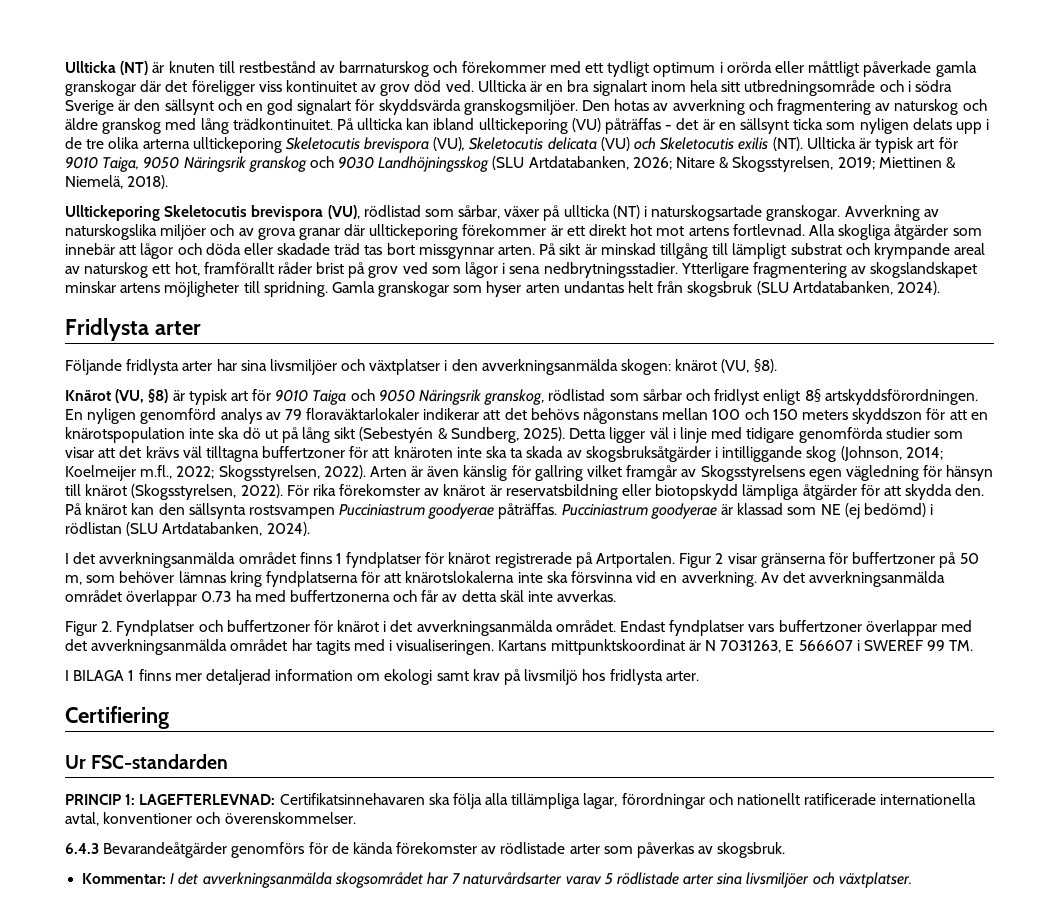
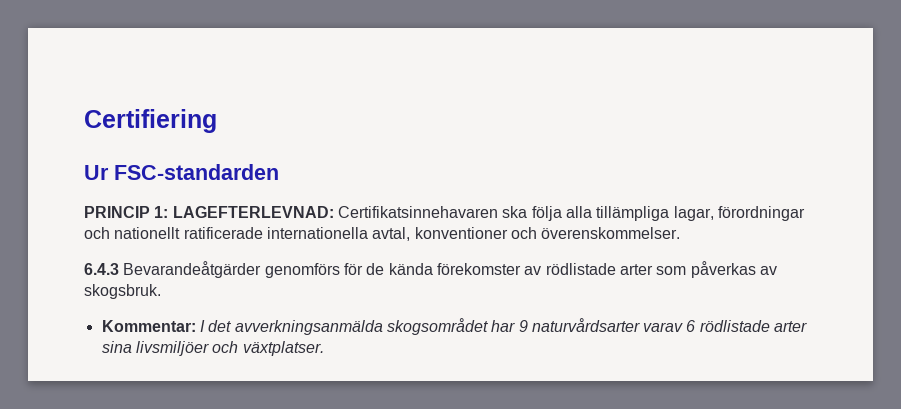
[65,61,977,77] [65,80,952,96] [65,99,987,115] [65,118,990,134] [65,137,958,153] [65,156,956,172] [65,175,169,189] [65,205,939,221] [65,224,982,240] [65,243,986,259] [65,262,978,278] [65,281,940,297] [65,318,201,341] [65,359,777,375] [65,389,978,405] [65,408,988,424] [65,427,963,443] [65,446,943,462] [65,465,994,481] [65,484,985,500] [65,503,934,519] [65,522,310,536] [65,552,979,568] [65,571,946,587] [65,590,617,606] [65,620,972,636] [65,639,974,655] [65,669,699,685] Ullticka (NT) är knuten till restbestånd av barrnaturskog och förekommer med ett tydligt optimum i orörda eller måttligt påverkade gamla granskogar där det föreligger viss kontinuitet av grov död ved. Ullticka är en bra signalart inom hela sitt utbredningsområde och i södra Sverige är den sällsynt och en god signalart för skyddsvärda granskogsmiljöer. Den hotas av avverkning och fragmentering av naturskog och äldre granskog med lång trädkontinuitet. På ullticka kan ibland ulltickeporing (VU) påträffas - det är en sällsynt ticka som nyligen delats upp i de tre olika arterna ulltickeporing Skeletocutis brevispora (VU), Skeletocutis delicata (VU) och Skeletocutis exilis (NT). Ullticka är typisk art för 9010 Taiga, 9050 Näringsrik granskog och 9030 Landhöjningsskog (SLU Artdatabanken, 2026; Nitare & Skogsstyrelsen, 2019; Miettinen & Niemelä, 2018). // Ulltickeporing Skeletocutis brevispora (VU), rödlistad som sårbar, växer på ullticka (NT) i naturskogsartade granskogar. Avverkning av naturskogslika miljöer och av grova granar där ulltickeporing förekommer är ett direkt hot mot artens fortlevnad. Alla skogliga åtgärder som innebär att lågor och döda eller skadade träd tas bort missgynnar arten. På sikt är minskad tillgång till lämpligt substrat och krympande areal av naturskog ett hot, framförallt råder brist på grov ved som lågor i sena nedbrytningsstadier. Ytterligare fragmentering av skogslandskapet minskar artens möjligheter till spridning. Gamla granskogar som hyser arten undantas helt från skogsbruk (SLU Artdatabanken, 2024). // Fridlysta arter // Följande fridlysta arter har sina livsmiljöer och växtplatser i den avverkningsanmälda skogen: knärot (VU, §8). // Knärot (VU, §8) är typisk art för 9010 Taiga och 9050 Näringsrik granskog, rödlistad som sårbar och fridlyst enligt 8§ artskyddsförordningen. En nyligen genomförd analys av 79 floraväktarlokaler indikerar att det behövs någonstans mellan 100 och 150 meters skyddszon för att en knärotspopulation inte ska dö ut på lång sikt (Sebestyén & Sundberg, 2025). Detta ligger väl i linje med tidigare genomförda studier som visar att det krävs väl tilltagna buffertzoner för att knäroten inte ska ta skada av skogsbruksåtgärder i intilliggande skog (Johnson, 2014; Koelmeijer m.fl., 2022; Skogsstyrelsen, 2022). Arten är även känslig för gallring vilket framgår av Skogsstyrelsens egen vägledning för hänsyn till knärot (Skogsstyrelsen, 2022). För rika förekomster av knärot är reservatsbildning eller biotopskydd lämpliga åtgärder för att skydda den. På knärot kan den sällsynta rostsvampen Pucciniastrum goodyerae påträffas. Pucciniastrum goodyerae är klassad som NE (ej bedömd) i rödlistan (SLU Artdatabanken, 2024). // I det avverkningsanmälda området finns 1 fyndplatser för knärot registrerade på Artportalen. Figur 2 visar gränserna för buffertzoner på 50 m, som behöver lämnas kring fyndplatserna för att knärotslokalerna inte ska försvinna vid en avverkning. Av det avverkningsanmälda området överlappar 0.73 ha med buffertzonerna och får av detta skäl inte avverkas. // Figur 2. Fyndplatser och buffertzoner för knärot i det avverkningsanmälda området. Endast fyndplatser vars buffertzoner överlappar med det avverkningsanmälda området har tagits med i visualiseringen. Kartans mittpunktskoordinat är N 7031263, E 566607 i SWEREF 99 TM. // I BILAGA 1 finns mer detaljerad information om ekologi samt krav på livsmiljö hos fridlysta arter. // -> (84, 121) none
[452,873,462,884] 7 -> [518,320,528,332] 9
[604,873,613,885] 5 -> [686,320,696,332] 6

